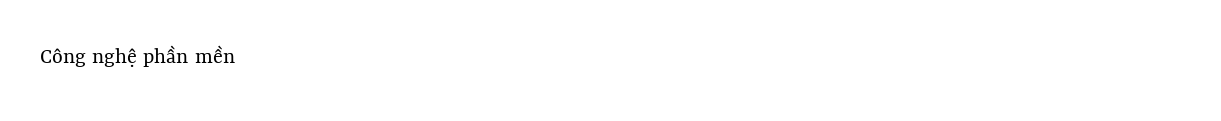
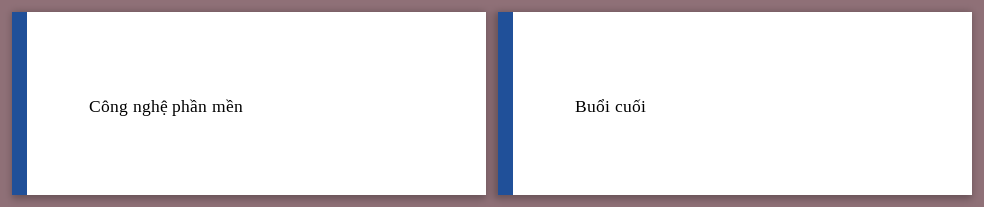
(235, 54) none -> [575,99,646,112] // Buổi cuối

